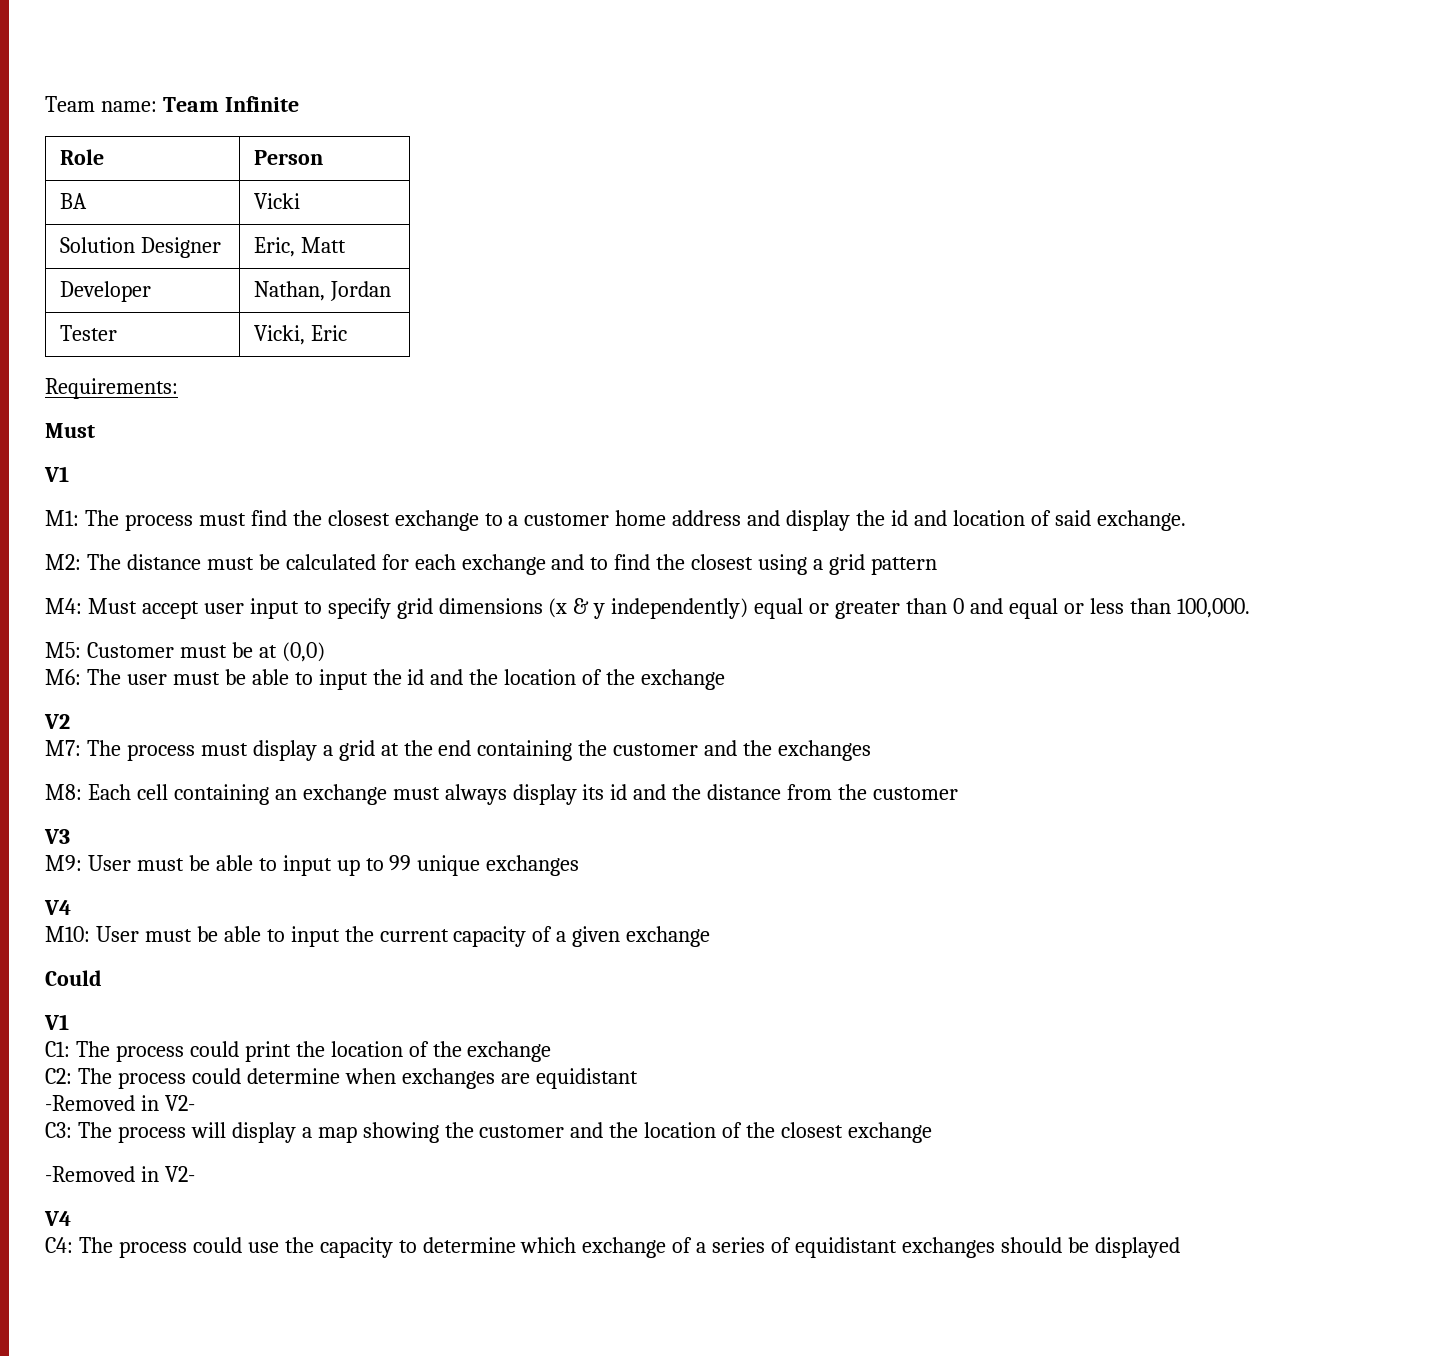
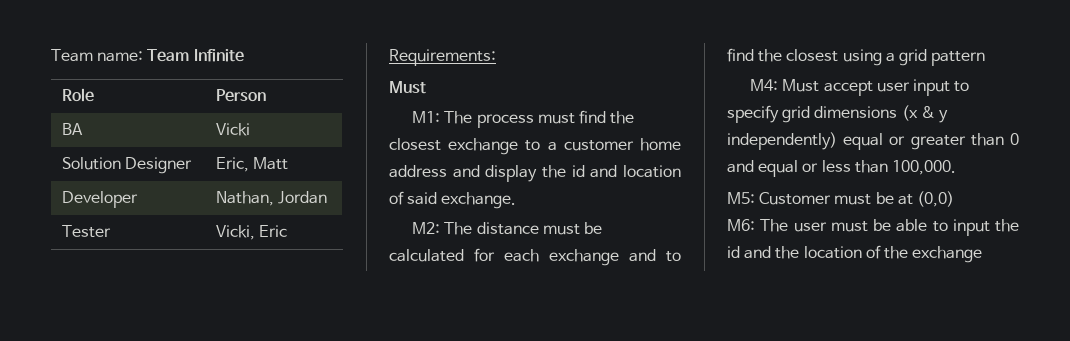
[44,466,69,482] // V1 -> (426, 87) none
[44,714,70,729] [45,740,872,761] [45,784,959,805] [44,829,70,844] [45,855,580,876] [44,900,71,915] [45,926,711,947] [45,970,102,986] [44,1014,69,1030] [45,1041,552,1062] [45,1068,638,1089] [45,1095,195,1111] [45,1122,933,1143] [45,1166,195,1182] [44,1211,71,1226] [45,1237,1180,1258] // V2 // M7: The process must display a grid at the end containing the customer and the exchanges // M8: Each cell containing an exchange must always display its id and the distance from the customer // V3 // M9: User must be able to input up to 99 unique exchanges // V4 // M10: User must be able to input the current capacity of a given exchange // Could // V1 // C1: The process could print the location of the exchange // C2: The process could determine when exchanges are equidistant // -Removed in V2- // C3: The process will display a map showing the customer and the location of the closest exchange // -Removed in V2- // V4 // C4: The process could use the capacity to determine which exchange of a series of equidistant exchanges should be displayed -> (983, 254) none

